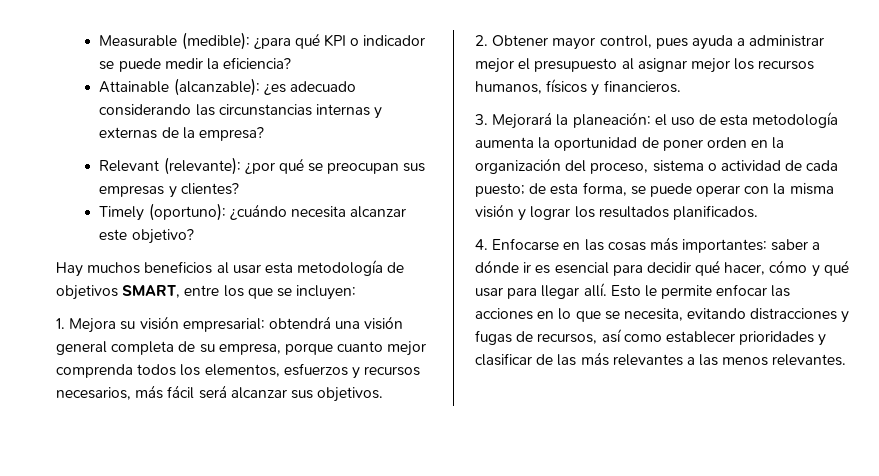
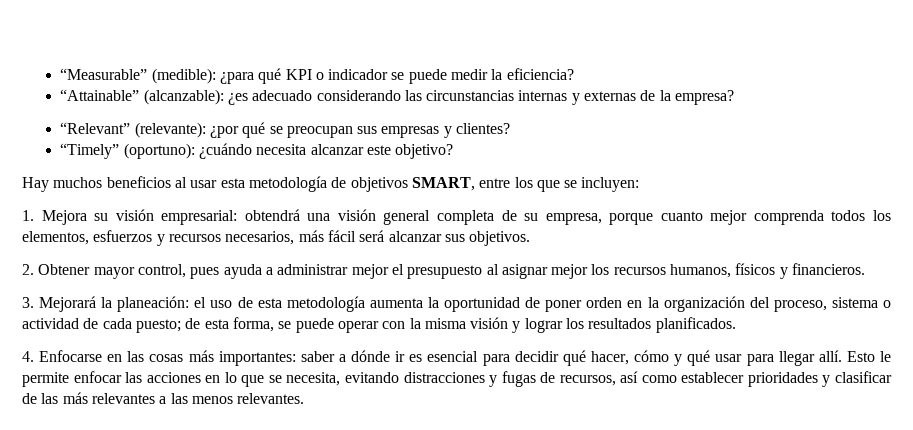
[99,35,178,47] Measurable -> [60,68,148,80] “Measurable”
[99,81,170,93] Attainable -> [60,89,140,101] “Attainable”
[99,160,160,172] Relevant -> [60,122,131,134] “Relevant”
[99,206,145,221] Timely -> [60,143,120,159] “Timely”

